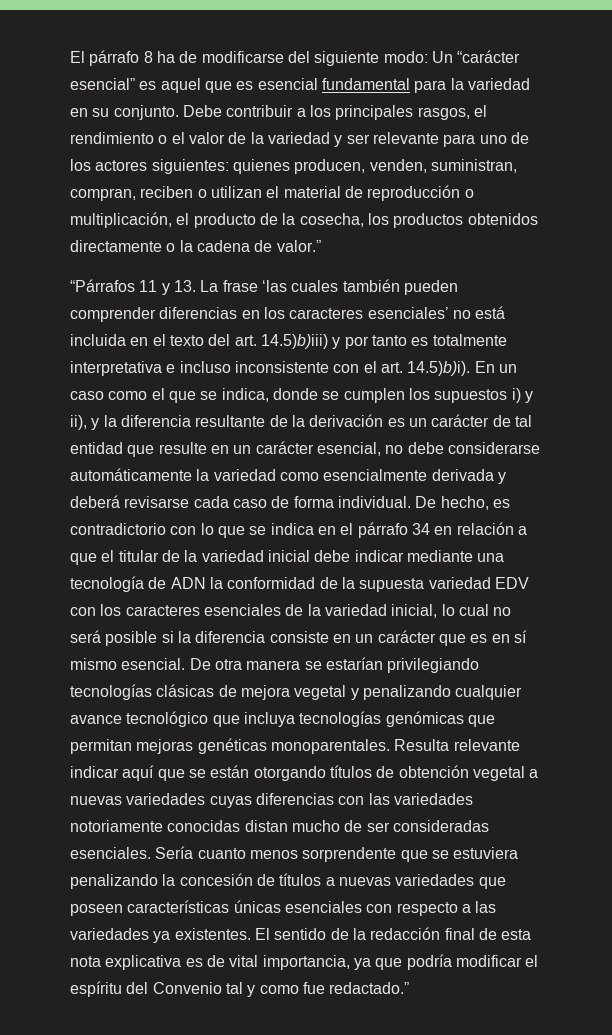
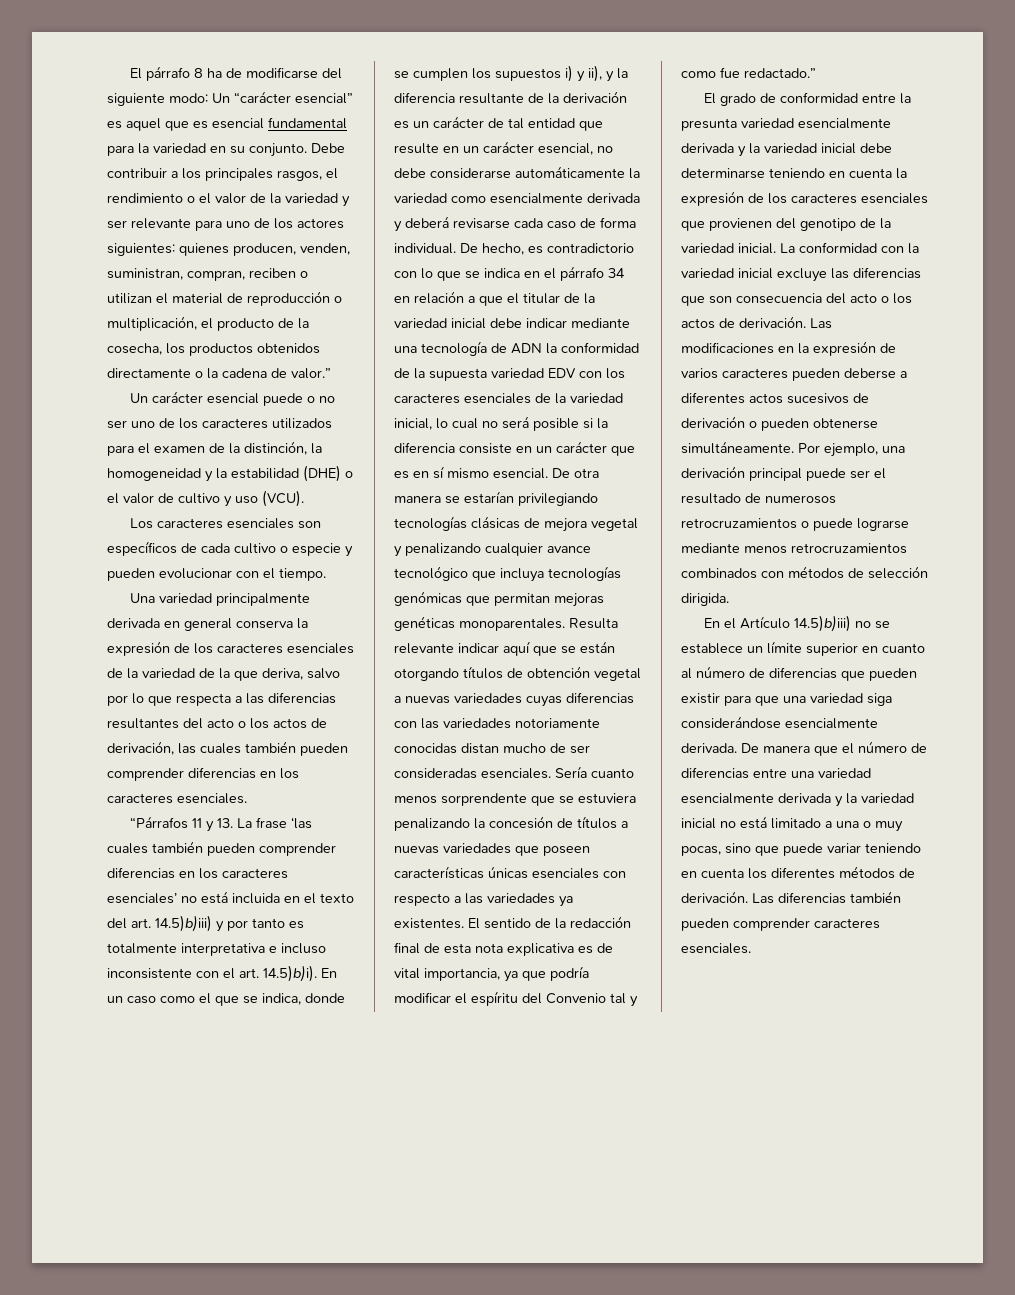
(321, 246) none -> [129,391,335,406] [107,418,332,429] [107,441,322,456] [107,465,353,482] [107,490,304,507] [129,518,321,529] [107,541,353,557] [107,568,326,581] [129,593,310,606] [107,618,308,631] [107,641,354,656] [107,668,340,681] [107,692,336,706] [107,718,327,729] [107,741,348,756] [107,767,299,781] [107,793,247,804] // Un carácter esencial puede o no ser uno de los caracteres utilizados para el examen de la distinción, la homogeneidad y la estabilidad (DHE) o el valor de cultivo y uso (VCU). // Los caracteres esenciales son específicos de cada cultivo o especie y pueden evolucionar con el tiempo. // Una variedad principalmente derivada en general conserva la expresión de los caracteres esenciales de la variedad de la que deriva, salvo por lo que respecta a las diferencias resultantes del acto o los actos de derivación, las cuales también pueden comprender diferencias en los caracteres esenciales.
(410, 988) none -> [703,92,911,106] [681,118,891,131] [681,143,892,157] [681,168,907,179] [681,191,928,206] [681,218,891,231] [681,242,919,254] [681,267,921,282] [681,293,912,306] [681,316,832,329] [681,341,896,356] [681,368,907,381] [681,392,869,404] [681,416,878,431] [681,441,905,457] [681,466,886,481] [681,493,836,504] [681,518,909,531] [681,543,907,554] [681,566,928,579] [681,593,729,606] [703,615,890,632] [681,641,925,656] [681,666,917,681] [681,693,892,706] [681,716,878,729] [681,741,927,756] [681,767,871,779] [681,793,914,807] [681,816,903,832] [681,843,921,856] [681,866,915,879] [681,891,901,904] [681,918,880,931] [681,943,751,954] // El grado de conformidad entre la presunta variedad esencialmente derivada y la variedad inicial debe determinarse teniendo en cuenta la expresión de los caracteres esenciales que provienen del genotipo de la variedad inicial. La conformidad con la variedad inicial excluye las diferencias que son consecuencia del acto o los actos de derivación. Las modificaciones en la expresión de varios caracteres pueden deberse a diferentes actos sucesivos de derivación o pueden obtenerse simultáneamente. Por ejemplo, una derivación principal puede ser el resultado de numerosos retrocruzamientos o puede lograrse mediante menos retrocruzamientos combinados con métodos de selección dirigida. // En el Artículo 14.5)b)iii) no se establece un límite superior en cuanto al número de diferencias que pueden existir para que una variedad siga considerándose esencialmente derivada. De manera que el número de diferencias entre una variedad esencialmente derivada y la variedad inicial no está limitado a una o muy pocas, sino que puede variar teniendo en cuenta los diferentes métodos de derivación. Las diferencias también pueden comprender caracteres esenciales.

